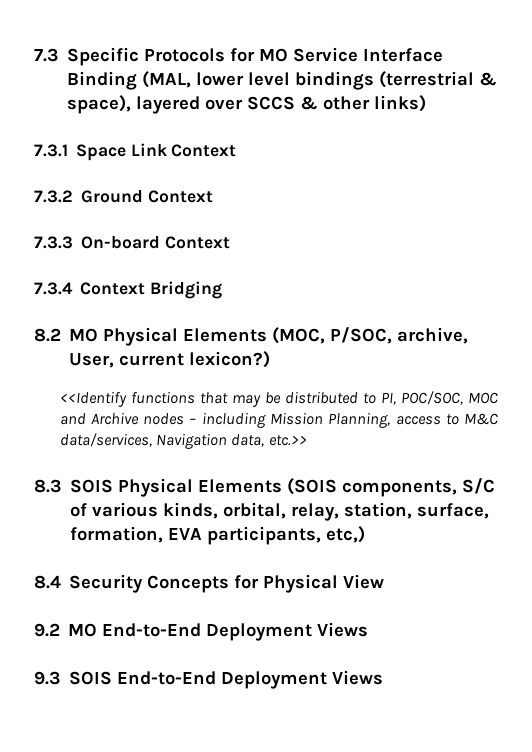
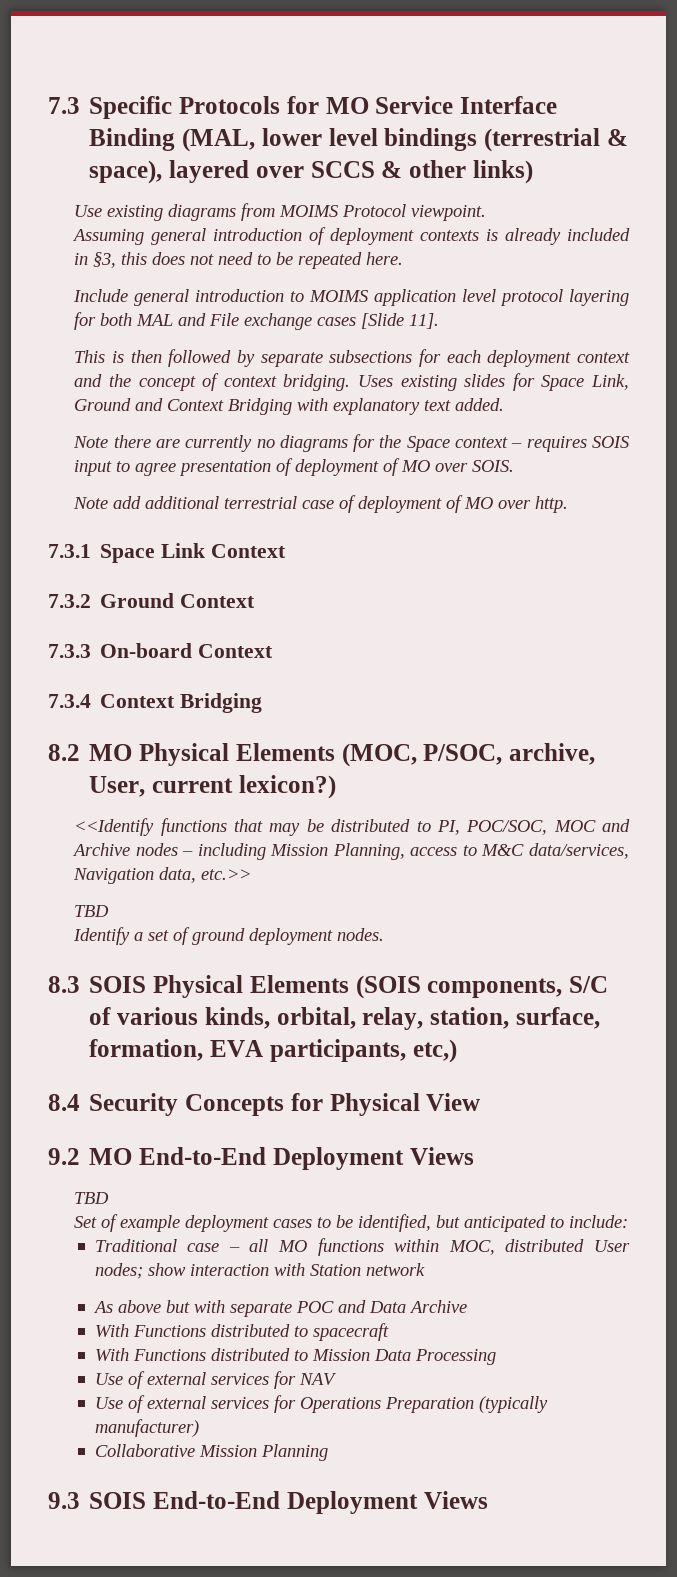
(426, 103) none -> [74,203,487,221] [72,227,630,245] [74,252,404,269] [73,289,629,306] [74,312,440,330] [74,349,631,367] [74,373,629,391] [74,398,505,415] [73,434,629,452] [74,458,515,476] [73,495,569,513] // Use existing diagrams from MOIMS Protocol viewpoint. // Assuming general introduction of deployment contexts is already included in §3, this does not need to be repeated here. // Include general introduction to MOIMS application level protocol layering for both MAL and File exchange cases [Slide 11]. // This is then followed by separate subsections for each deployment context and the concept of context bridging. Uses existing slides for Space Link, Ground and Context Bridging with explanatory text added. // Note there are currently no diagrams for the Space context – requires SOIS input to agree presentation of deployment of MO over SOIS. // Note add additional terrestrial case of deployment of MO over http.
(307, 440) none -> [74,905,110,917] [73,927,385,945] // TBD // Identify a set of ground deployment nodes.
(368, 629) none -> [74,1192,110,1204] [74,1214,629,1232] [94,1238,630,1256] [94,1263,425,1279] [92,1300,467,1317] [94,1323,389,1341] [94,1348,496,1365] [94,1371,337,1389] [94,1395,548,1413] [94,1419,199,1437] [94,1444,328,1461] // TBD // Set of example deployment cases to be identified, but anticipated to include: // Traditional case – all MO functions within MOC, distributed User nodes; show interaction with Station network // As above but with separate POC and Data Archive // With Functions distributed to spacecraft // With Functions distributed to Mission Data Processing // Use of external services for NAV // Use of external services for Operations Preparation (typically manufacturer) // Collaborative Mission Planning

